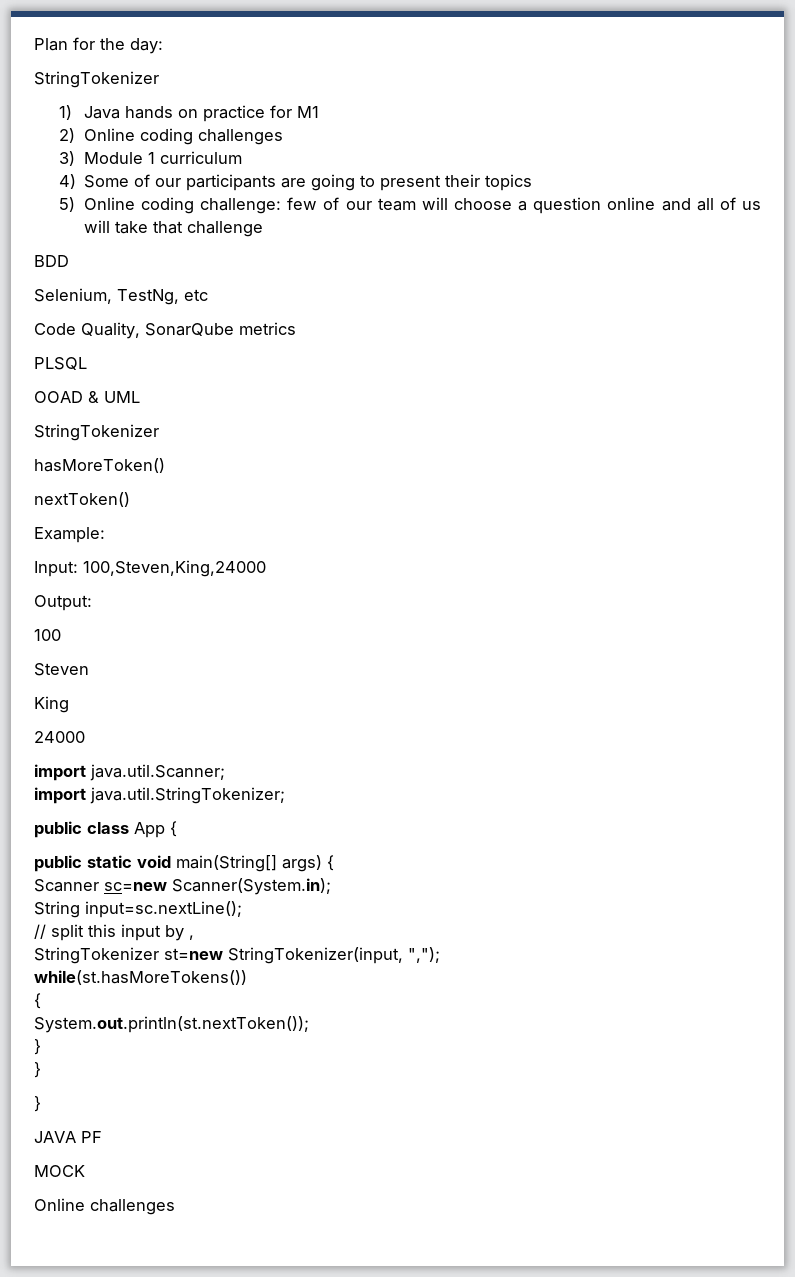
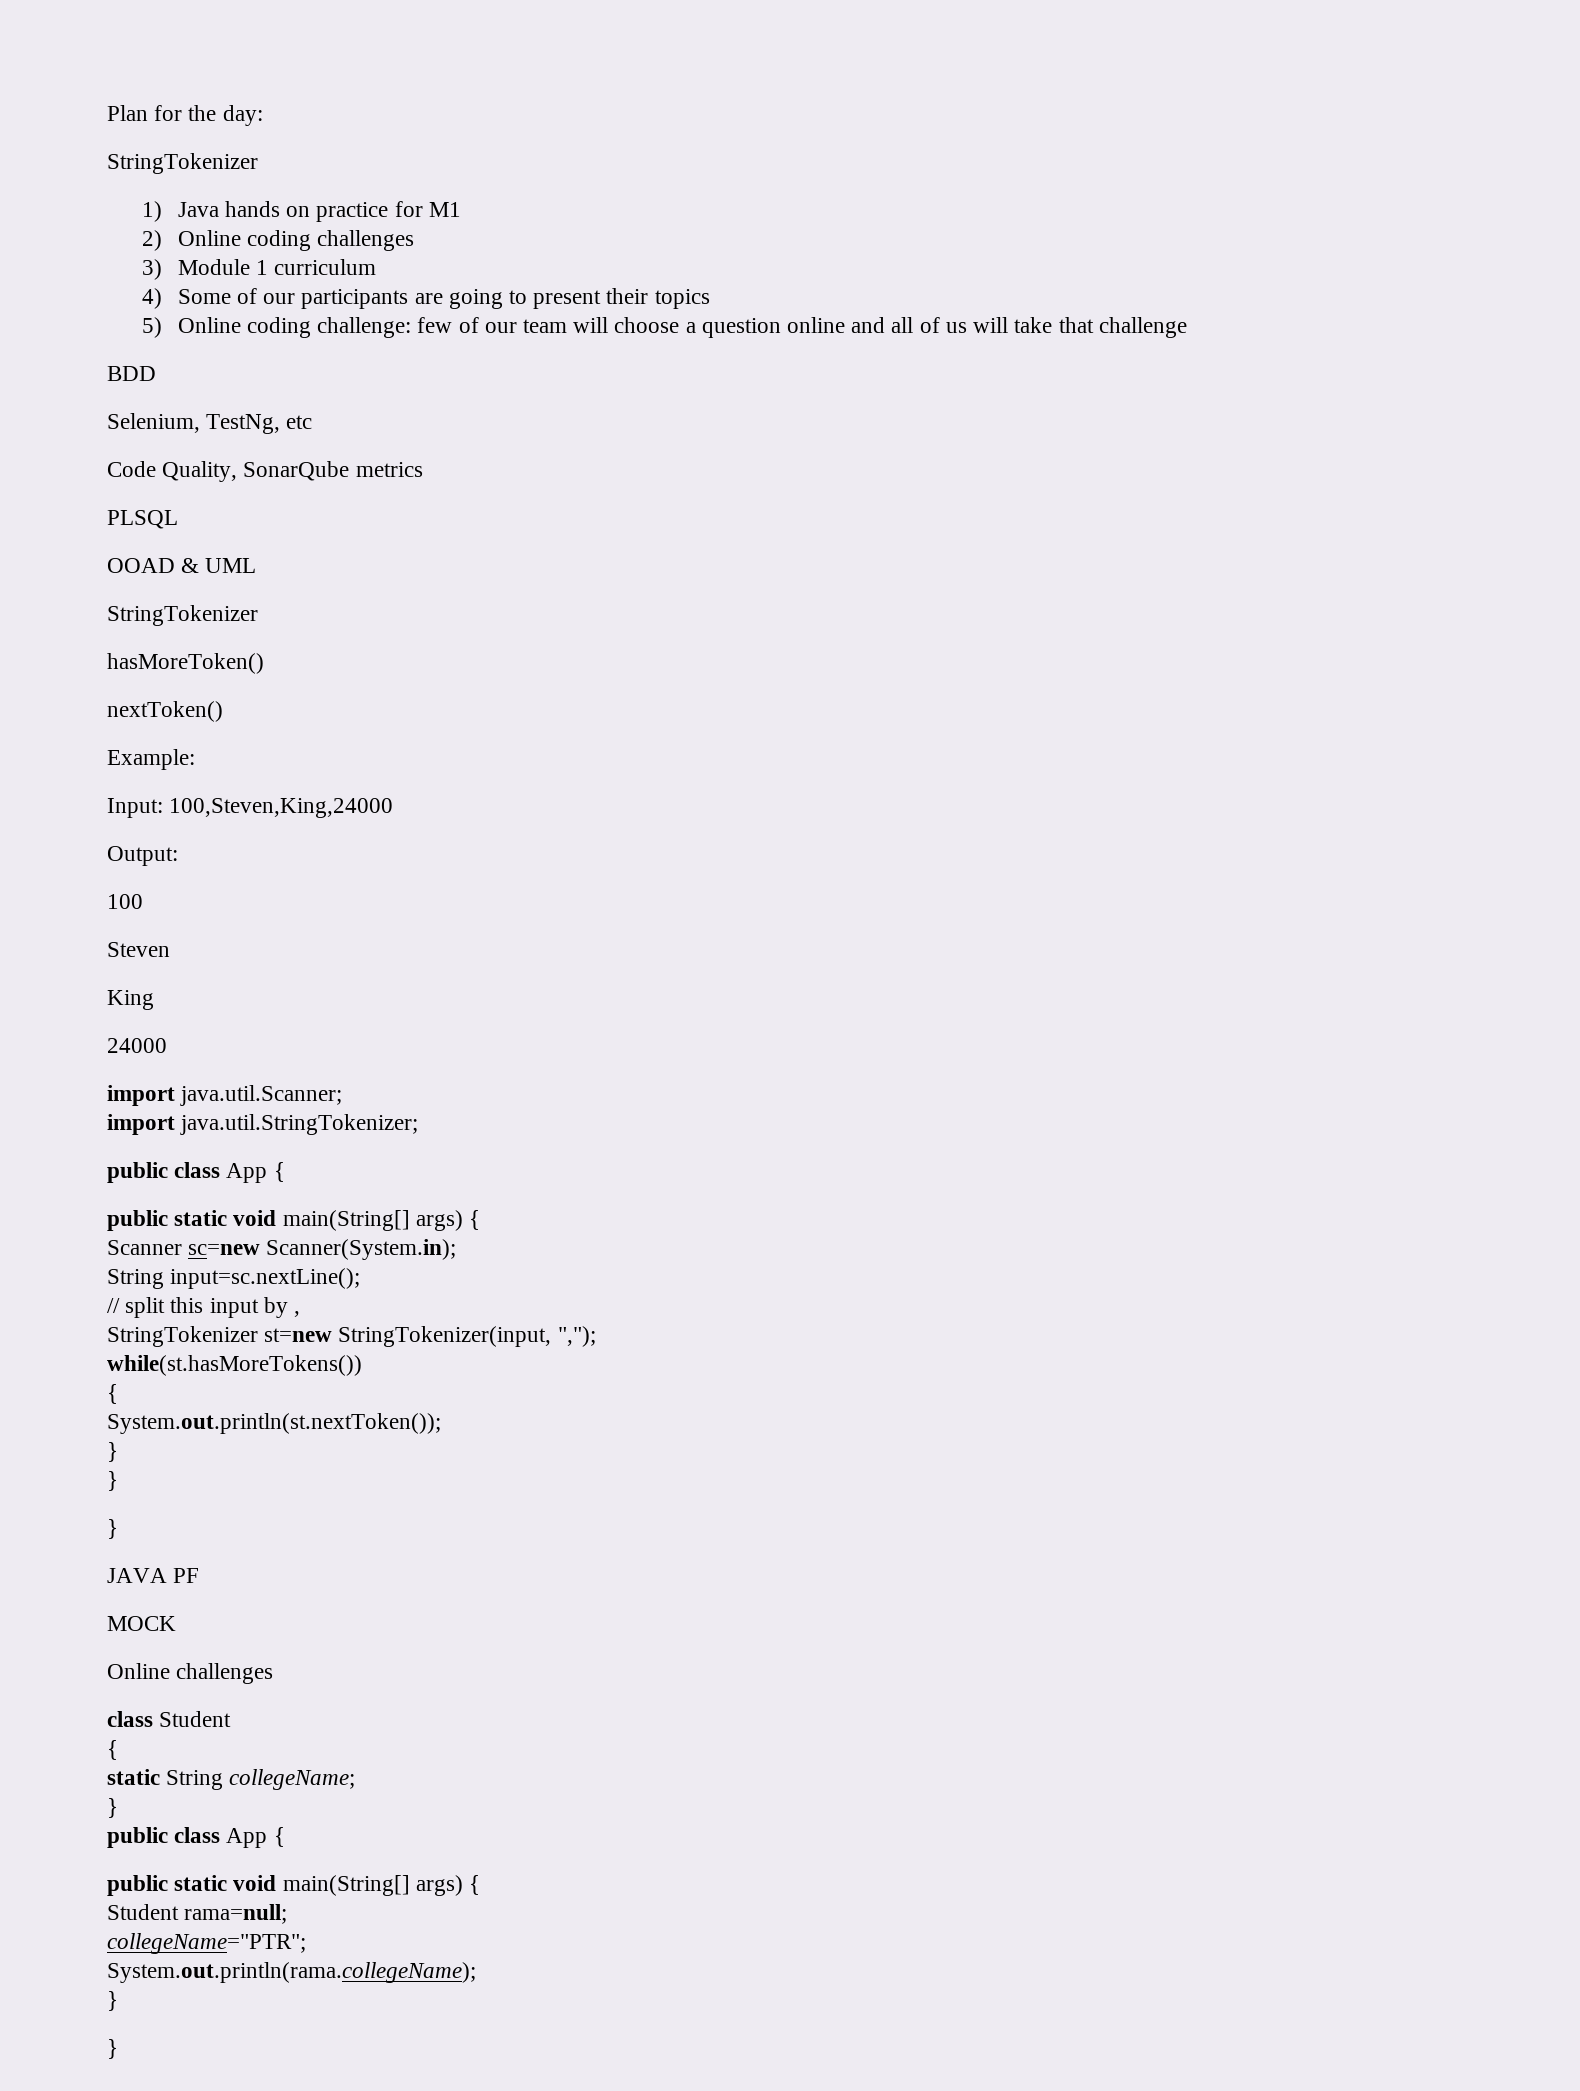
(175, 1207) none -> [107,1711,232,1727] [107,1740,118,1760] [107,1769,356,1790] [107,1798,118,1818] [107,1827,285,1848] [107,1875,481,1896] [107,1904,288,1924] [107,1933,306,1954] [107,1962,476,1983] [107,1991,118,2011] [107,2039,118,2059] // class Student // { // static String collegeName; // } // public class App { // public static void main(String[] args) { // Student rama=null; // collegeName="PTR"; // System.out.println(rama.collegeName); // } // }

